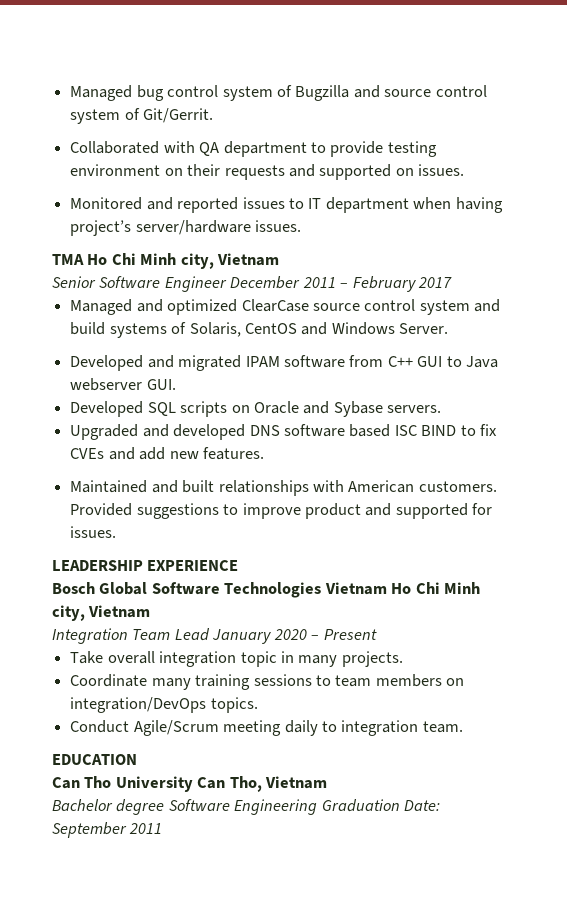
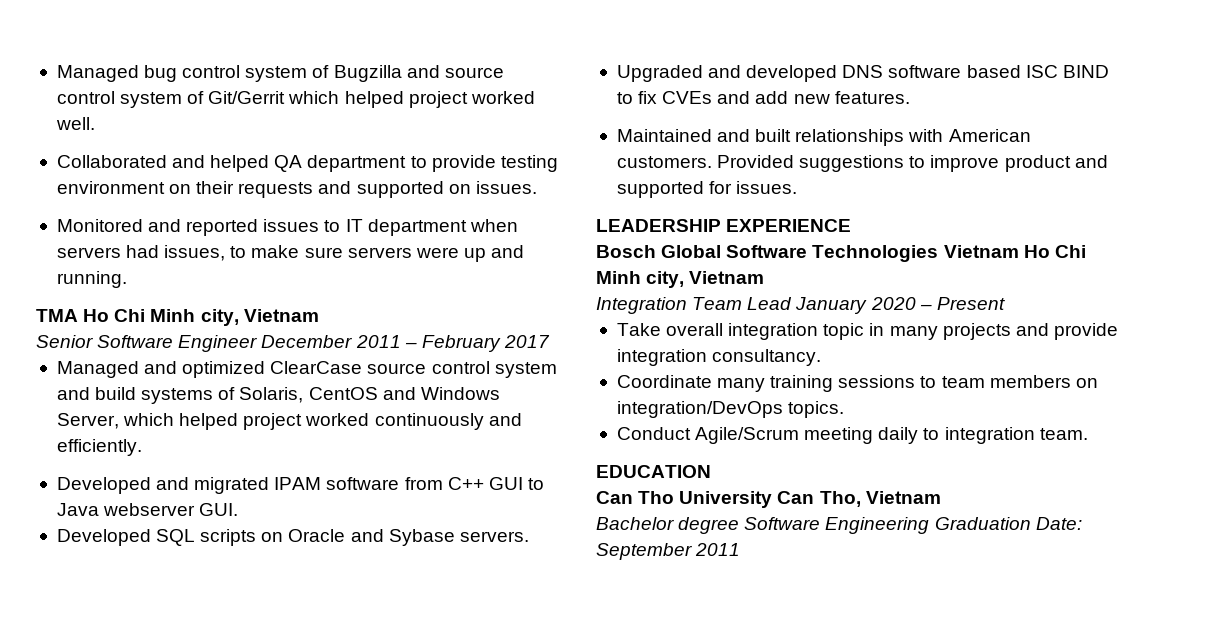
[143,108,214,123] Git/Gerrit. -> [208,91,535,108] [55,117,95,130] Git/Gerrit which helped project worked well.
[163,141,195,153] with -> [172,155,270,172] and helped
[455,197,503,213] [70,220,302,236] having project’s server/hardware issues. -> [56,245,525,262] [56,271,127,288] servers had issues, to make sure servers were up and running.
[399,323,449,334] Server. -> [56,413,522,430] [56,439,142,456] Server, which helped project worked continuously and efficiently.
[341,651,403,667] projects. -> [942,323,1118,340] [616,349,822,366] projects and provide integration consultancy.

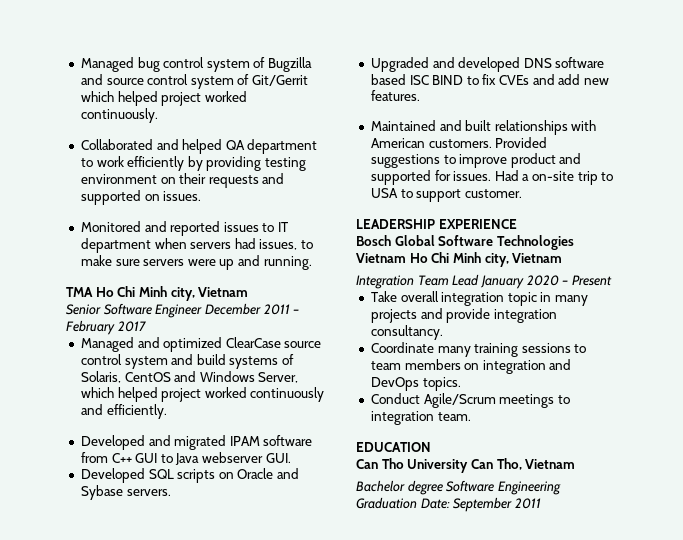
[55,117,95,130] well. -> [80,108,158,123] continuously.
[431,155,496,172] provide -> [96,156,262,171] work efficiently by providing
(798, 187) none -> [494,170,614,185] [370,188,522,202] Had a on-site trip to USA to support customer.
[616,401,783,418] integration/DevOps -> [482,359,572,374] [370,377,419,391] integration and DevOps
[804,427,919,444] meeting daily -> [499,394,555,408] meetings

